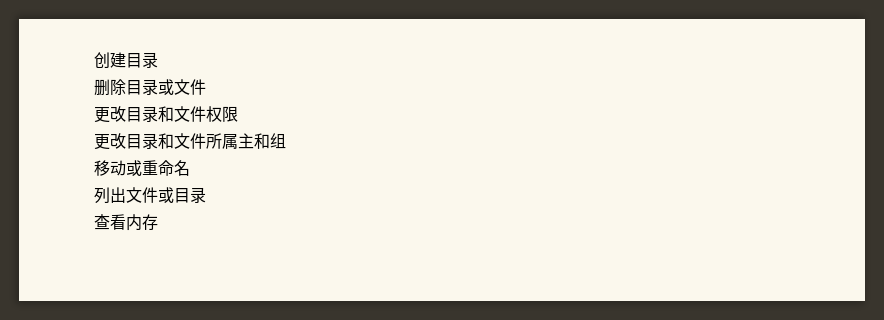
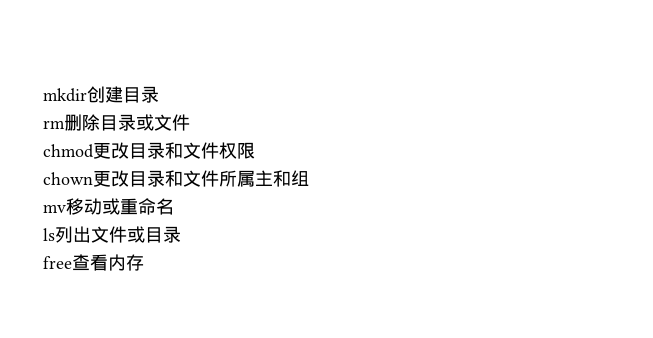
(94, 60) none -> [43,88,87,102] mkdir
(158, 60) none -> [43,120,65,129] rm
(206, 87) none -> [43,144,94,158] chmod
(238, 114) none -> [43,172,93,185] chown
(286, 141) none -> [43,204,66,213] mv
(190, 168) none -> [43,228,55,241] ls
(206, 195) none -> [43,256,72,269] free

